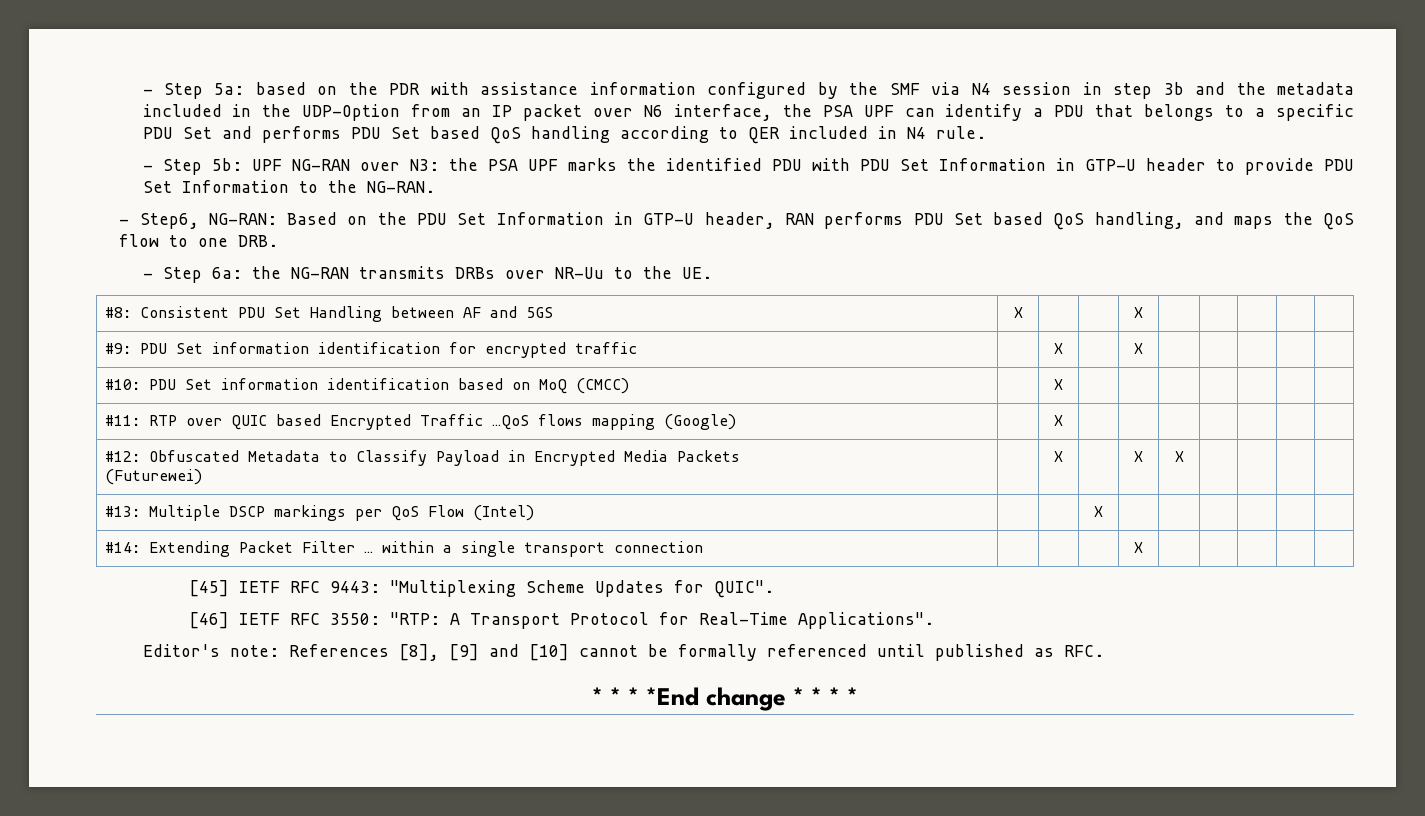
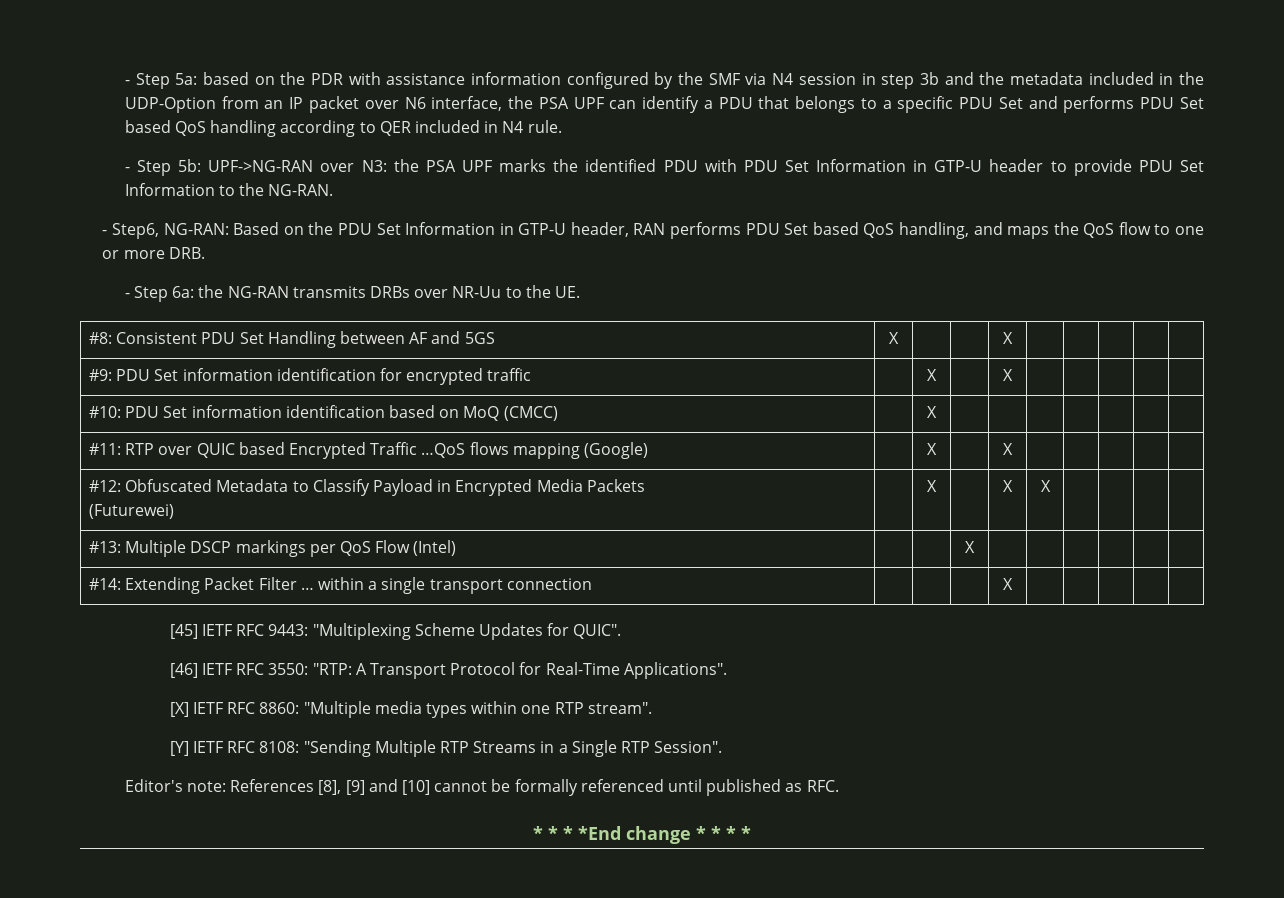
[251,159,350,171] UPF NG-RAN -> [208,160,314,172] UPF->NG-RAN
(229, 242) none -> [102,250,165,259] or more
(1063, 420) none -> [1003,443,1013,455] X
(935, 620) none -> [169,701,652,718] [169,740,723,757] // [X] IETF RFC 8860: "Multiple media types within one RTP stream". // [Y] IETF RFC 8108: "Sending Multiple RTP Streams in a Single RTP Session".

